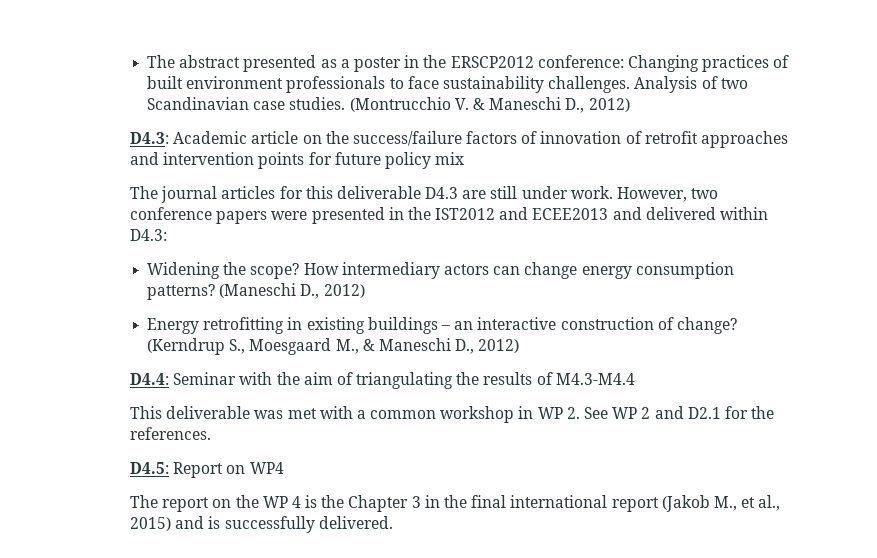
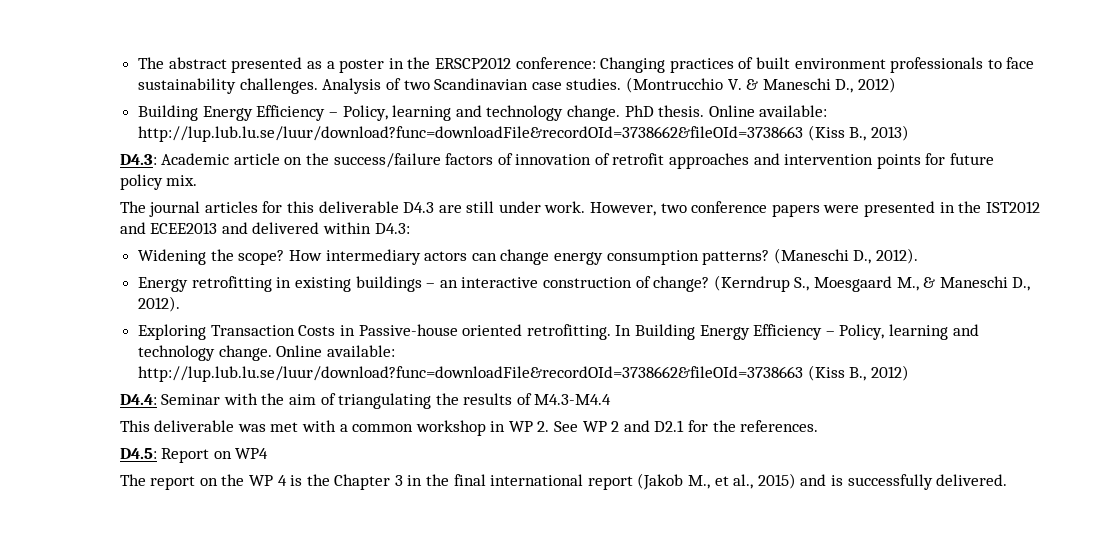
(630, 105) none -> [138,105,828,121] [138,125,910,142] // Building Energy Efficiency – Policy, learning and technology change. PhD thesis. Online available: http://lup.lub.lu.se/luur/download?func=downloadFile&recordOId=3738662&fileOId=3738663 (Kiss B., 2013)
[435,152,465,165] mix -> [166,175,198,186] mix.
[323,284,365,298] 2012) -> [875,248,918,264] 2012).
(475, 346) none -> [138,296,181,312] [138,324,979,340] [138,345,396,361] [138,365,867,382] 2012). // Exploring Transaction Costs in Passive-house oriented retrofitting. In Building Energy Efficiency – Policy, learning and technology change. Online available: http://lup.lub.lu.se/luur/download?func=downloadFile&recordOId=3738662&fileOId=3738663 (Kiss B.,

